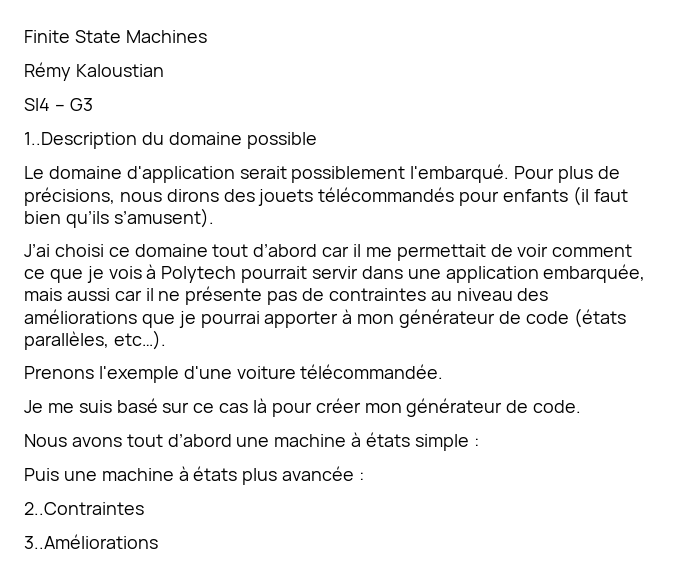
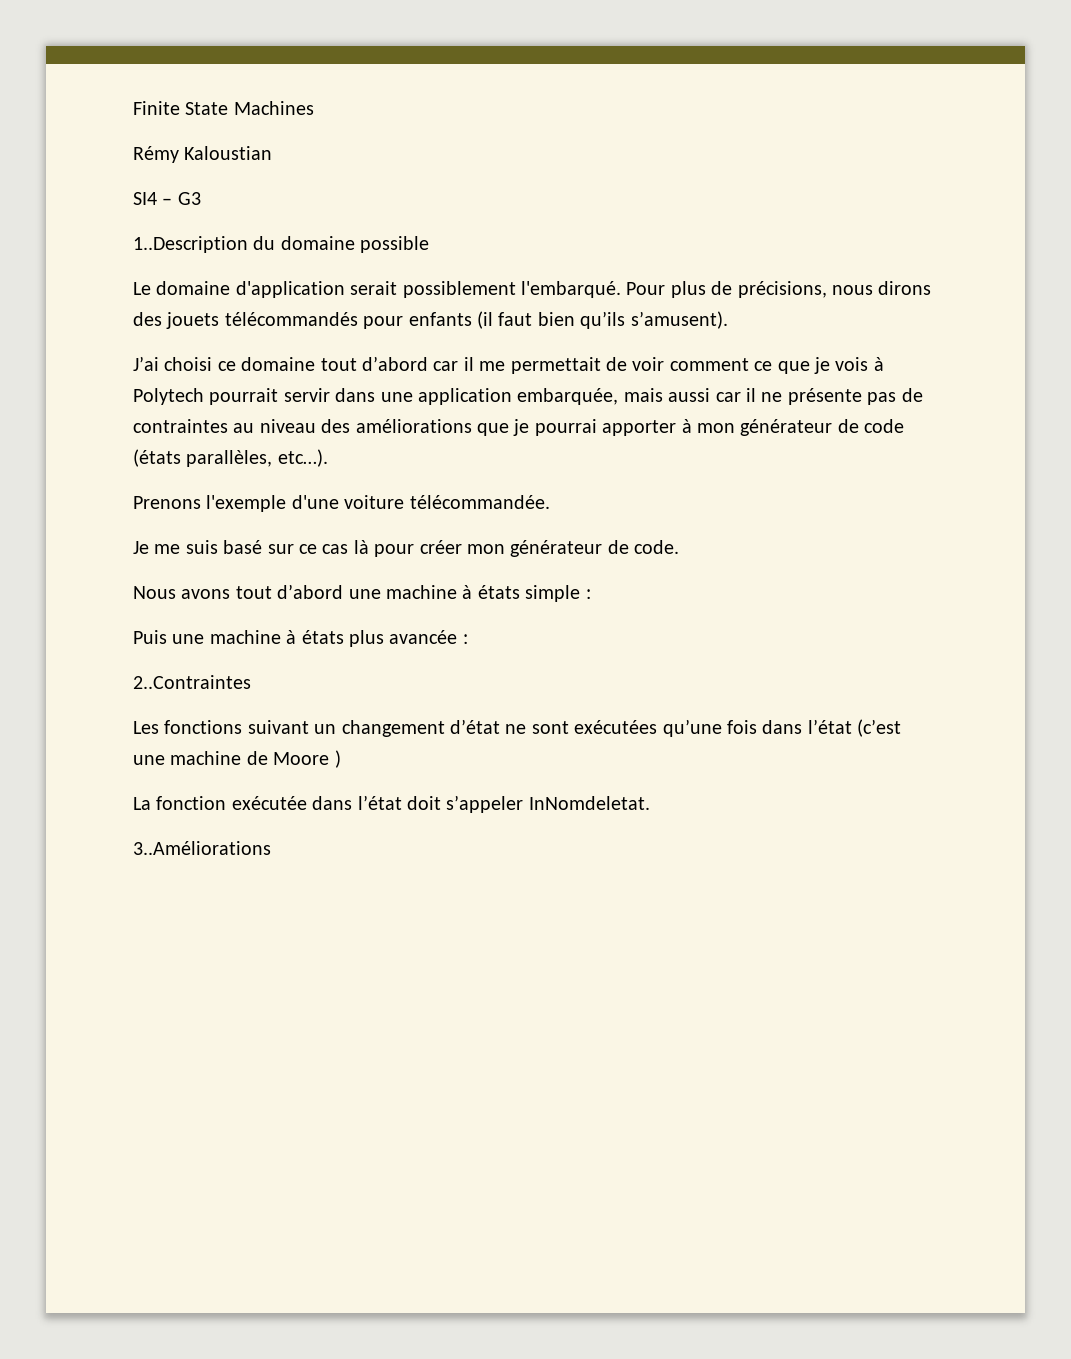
(144, 508) none -> [133,719,902,737] [133,750,341,768] [133,795,650,813] // Les fonctions suivant un changement d’état ne sont exécutées qu’une fois dans l’état (c’est une machine de Moore ) // La fonction exécutée dans l’état doit s’appeler InNomdeletat.

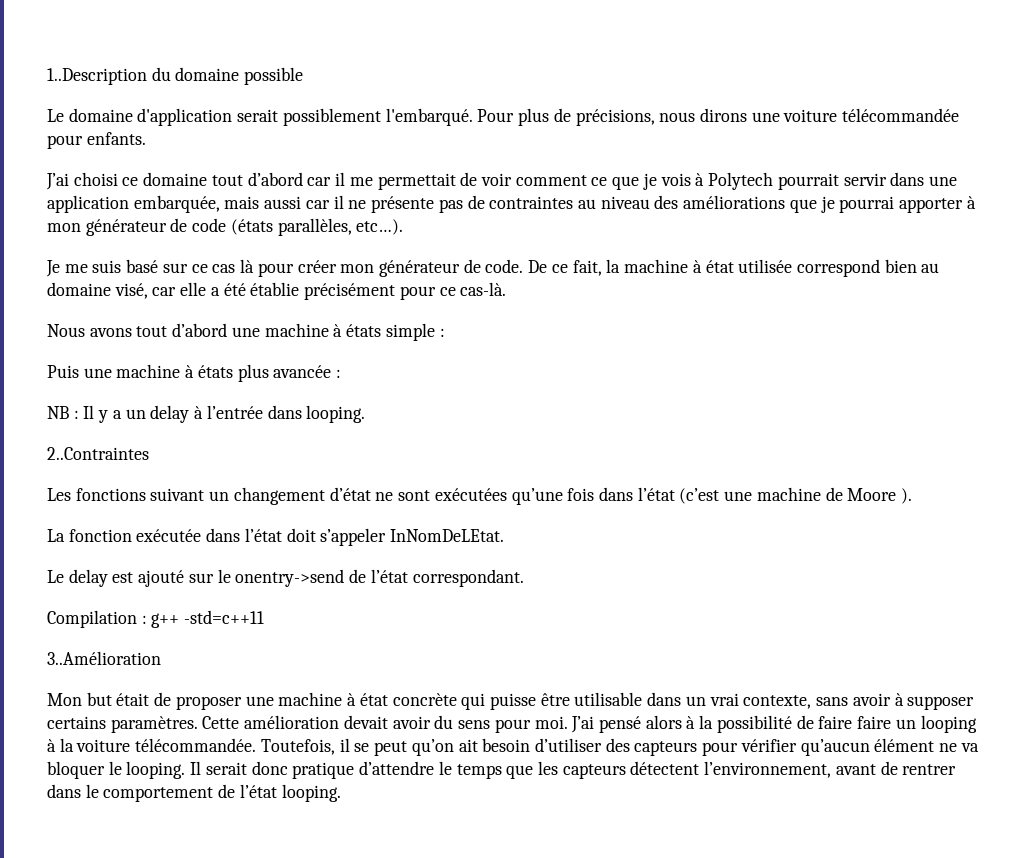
[133,101,314,115] [133,146,273,163] [133,192,201,205] Finite State Machines // Rémy Kaloustian // SI4 – G3 // -> (47, 76) none
[133,311,728,329] des jouets télécommandés pour enfants (il faut bien qu’ils s’amusent). -> [751,108,960,122] [47,132,146,149] une voiture télécommandée pour enfants.
[133,495,550,512] // Prenons l'exemple d'une voiture télécommandée. -> (404, 227) none
(680, 547) none -> [528,259,940,277] [47,282,507,300] De ce fait, la machine à état utilisée correspond bien au domaine visé, car elle a été établie précisément pour ce cas-là.
(468, 639) none -> [47,405,366,423] // NB : Il y a un delay à l’entrée dans looping.
[334,750,341,768] ) -> [901,488,913,504] ).
[528,796,650,810] [133,841,271,855] InNomdeletat. // 3..Améliorations -> [390,529,505,542] [47,569,524,587] [47,610,265,628] [47,651,161,665] [47,692,975,710] [47,715,977,733] [47,738,979,756] [47,761,957,779] [47,784,341,802] InNomDeLEtat. // Le delay est ajouté sur le onentry->send de l’état correspondant. // Compilation : g++ -std=c++11 // 3..Amélioration // Mon but était de proposer une machine à état concrète qui puisse être utilisable dans un vrai contexte, sans avoir à supposer certains paramètres. Cette amélioration devait avoir du sens pour moi. J’ai pensé alors à la possibilité de faire faire un looping à la voiture télécommandée. Toutefois, il se peut qu’on ait besoin d’utiliser des capteurs pour vérifier qu’aucun élément ne va bloquer le looping. Il serait donc pratique d’attendre le temps que les capteurs détectent l’environnement, avant de rentrer dans le comportement de l’état looping.

